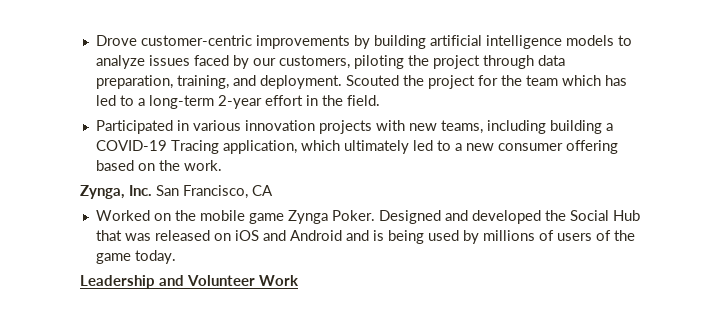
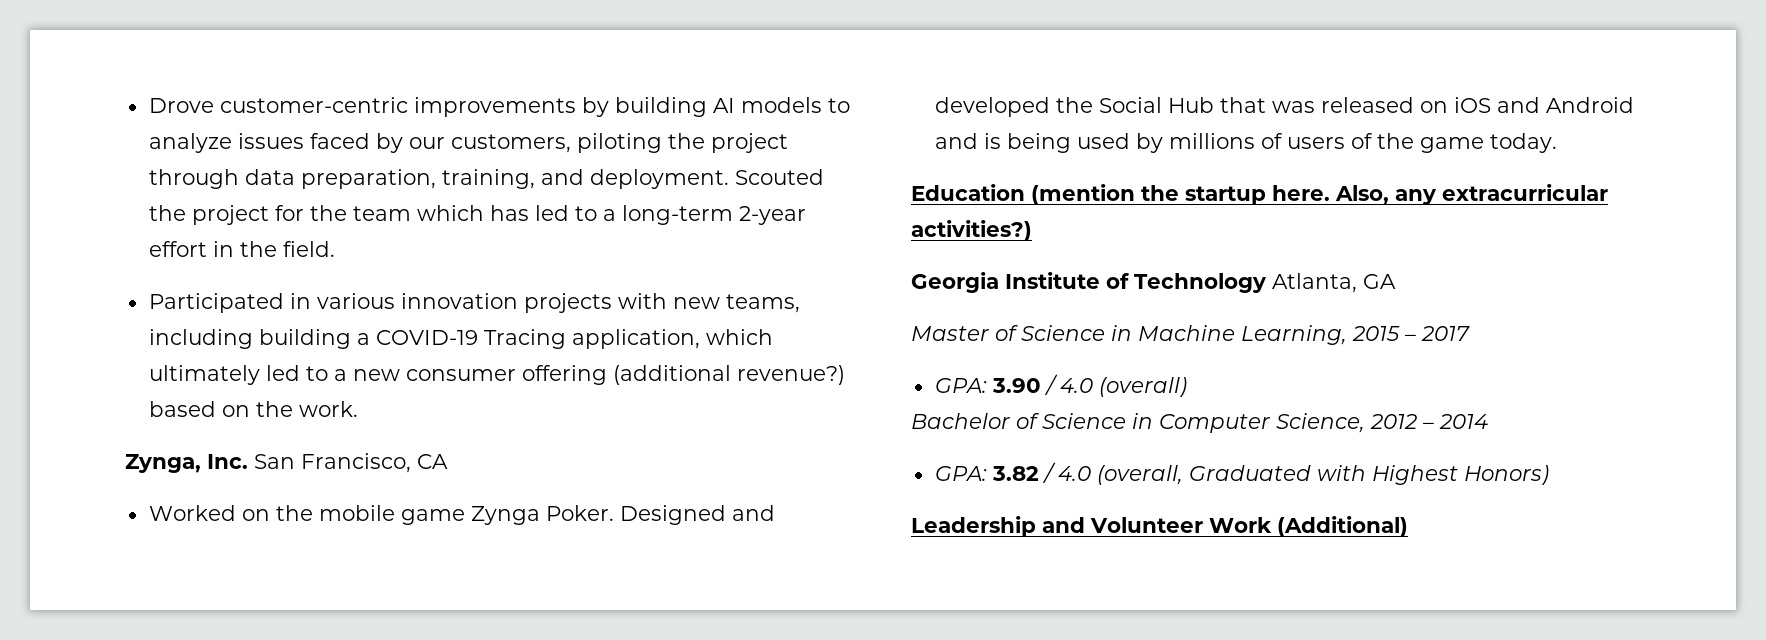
[429,35,562,49] artificial intelligence -> [712,98,735,113] AI
(618, 147) none -> [612,365,845,385] (additional revenue?)
(176, 257) none -> [911,184,1608,205] [911,220,1032,241] [911,272,1396,293] [911,325,1470,345] [934,374,1187,397] [911,413,1488,433] [934,462,1549,485] // Education (mention the startup here. Also, any extracurricular activities?) // Georgia Institute of Technology Atlanta, GA // Master of Science in Machine Learning, 2015 – 2017 // GPA: 3.90 / 4.0 (overall) // Bachelor of Science in Computer Science, 2012 – 2014 // GPA: 3.82 / 4.0 (overall, Graduated with Highest Honors)
(299, 280) none -> [1277,516,1408,537] (Additional)

